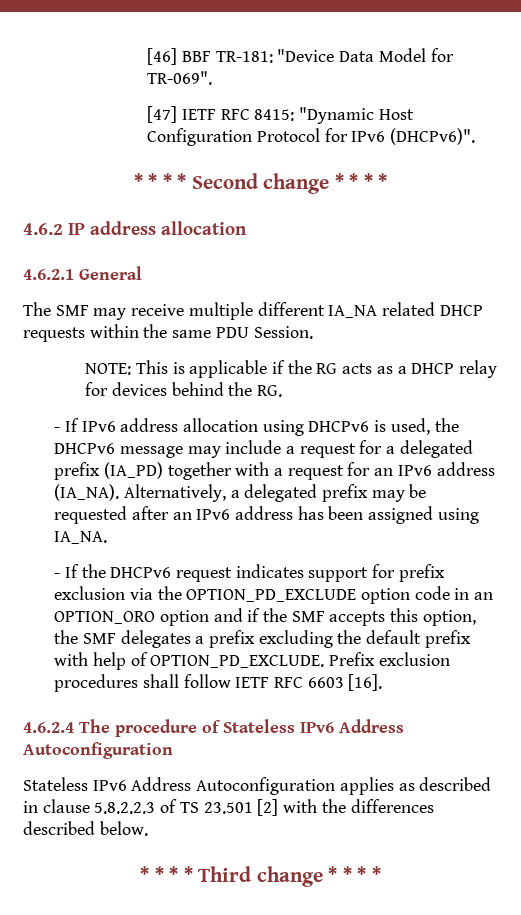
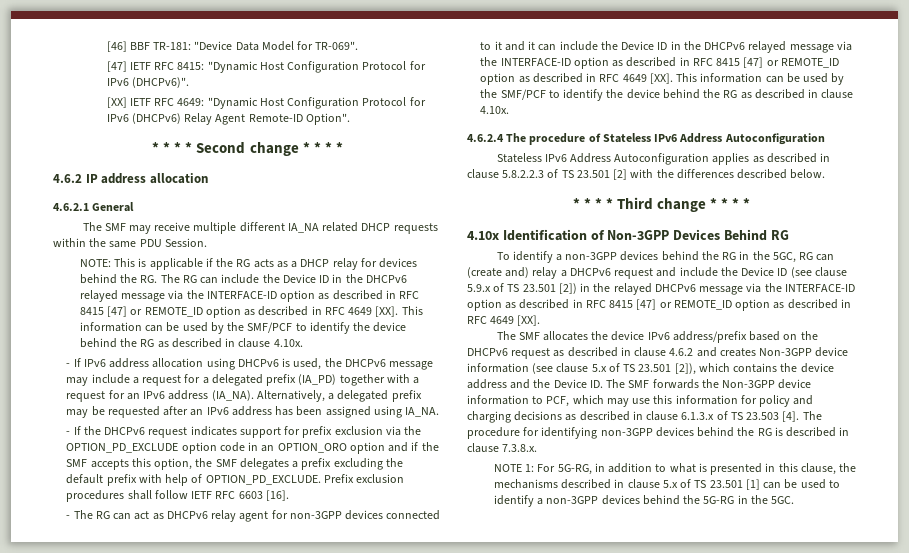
(476, 136) none -> [106,97,426,109] [106,113,350,125] // [XX] IETF RFC 4649: "Dynamic Host Configuration Protocol for IPv6 (DHCPv6) Relay Agent Remote-ID Option".
(283, 391) none -> [160,274,407,284] [79,290,420,302] [79,306,423,318] [79,322,407,334] [79,338,303,348] The RG can include the Device ID in the DHCPv6 relayed message via the INTERFACE-ID option as described in RFC 8415 [47] or REMOTE_ID option as described in RFC 4649 [XX]. This information can be used by the SMF/PCF to identify the device behind the RG as described in clause 4.10x.
(383, 682) none -> [66,510,441,522] [480,41,852,53] [480,57,839,69] [480,73,845,85] [480,89,854,101] [480,106,510,114] // - The RG can act as DHCPv6 relay agent for non-3GPP devices connected to it and it can include the Device ID in the DHCPv6 relayed message via the INTERFACE-ID option as described in RFC 8415 [47] or REMOTE_ID option as described in RFC 4649 [XX]. This information can be used by the SMF/PCF to identify the device behind the RG as described in clause 4.10x.
(381, 874) none -> [467,229,789,241] [496,251,835,263] [467,267,847,279] [467,283,855,295] [467,299,851,311] [467,315,541,326] [496,331,818,343] [467,347,849,359] [467,363,834,375] [467,379,812,389] [467,395,814,407] [467,411,822,423] [467,427,850,439] [467,443,538,453] [493,463,856,475] [493,479,840,490] [493,495,795,507] // 4.10x Identification of Non-3GPP Devices Behind RG // To identify a non-3GPP devices behind the RG in the 5GC, RG can (create and) relay a DHCPv6 request and include the Device ID (see clause 5.9.x of TS 23.501 [2]) in the relayed DHCPv6 message via the INTERFACE-ID option as described in RFC 8415 [47] or REMOTE_ID option as described in RFC 4649 [XX]. // The SMF allocates the device IPv6 address/prefix based on the DHCPv6 request as described in clause 4.6.2 and creates Non-3GPP device information (see clause 5.x of TS 23.501 [2]), which contains the device address and the Device ID. The SMF forwards the Non-3GPP device information to PCF, which may use this information for policy and charging decisions as described in clause 6.1.3.x of TS 23.503 [4]. The procedure for identifying non-3GPP devices behind the RG is described in clause 7.3.8.x. // NOTE 1: For 5G-RG, in addition to what is presented in this clause, the mechanisms described in clause 5.x of TS 23.501 [1] can be used to identify a non-3GPP devices behind the 5G-RG in the 5GC.

